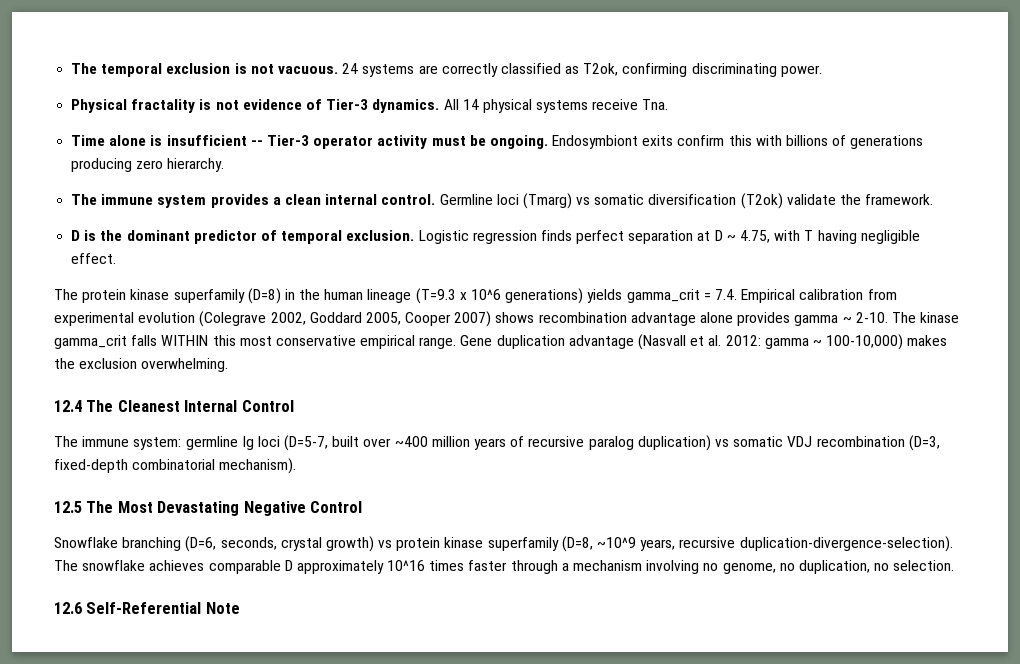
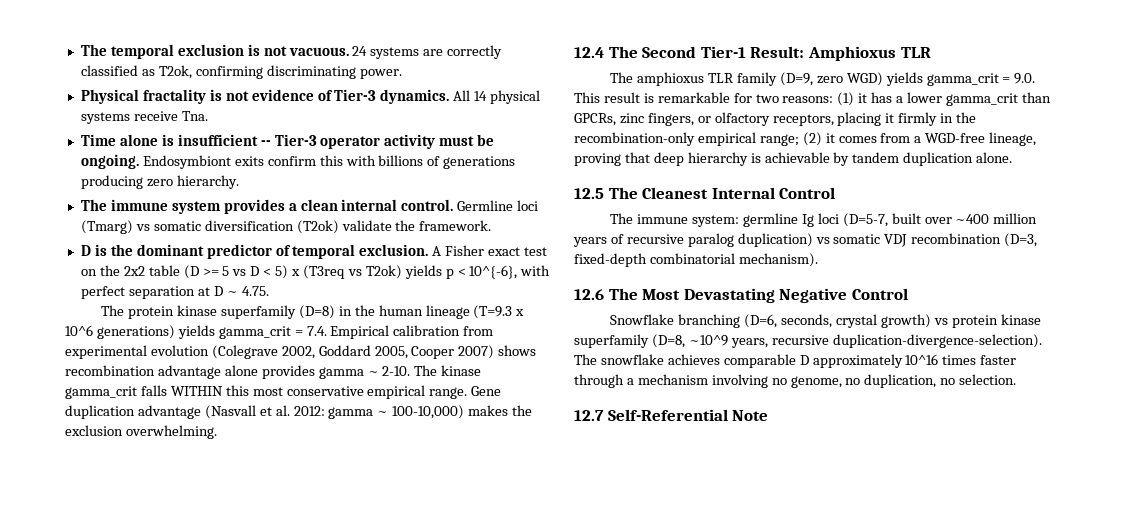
[418,230,572,244] Logistic regression finds -> [432,245,548,256] [80,265,551,279] A Fisher exact test on the 2x2 table (D >= 5 vs D < 5) x (T3req vs T2ok) yields p < 10^{-6}, with
[740,230,920,244] [71,253,117,264] 4.75, with T having negligible effect. -> [241,286,269,296] 4.75.
(114, 406) none -> [642,46,931,61] [610,72,1036,86] [574,92,1051,106] [574,112,977,126] [574,132,1037,146] [574,152,1013,166] [574,187,638,199] Second Tier-1 Result: Amphioxus TLR // The amphioxus TLR family (D=9, zero WGD) yields gamma_crit = 9.0. This result is remarkable for two reasons: (1) it has a lower gamma_crit than GPCRs, zinc fingers, or olfactory receptors, placing it firmly in the recombination-only empirical range; (2) it comes from a WGD-free lineage, proving that deep hierarchy is achievable by tandem duplication alone. // 12.5 The
[54,501,82,513] 12.5 -> [574,289,604,300] 12.6
[54,602,82,614] 12.6 -> [574,410,604,421] 12.7

